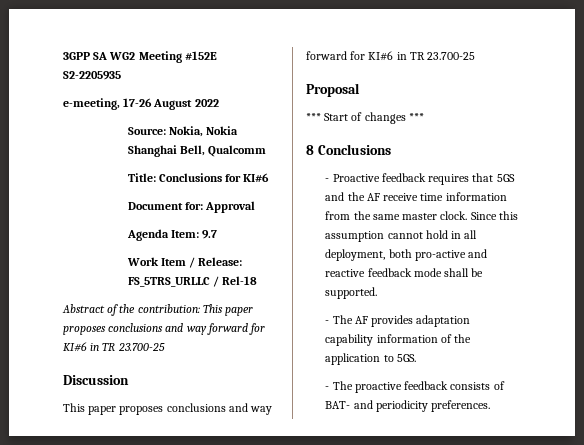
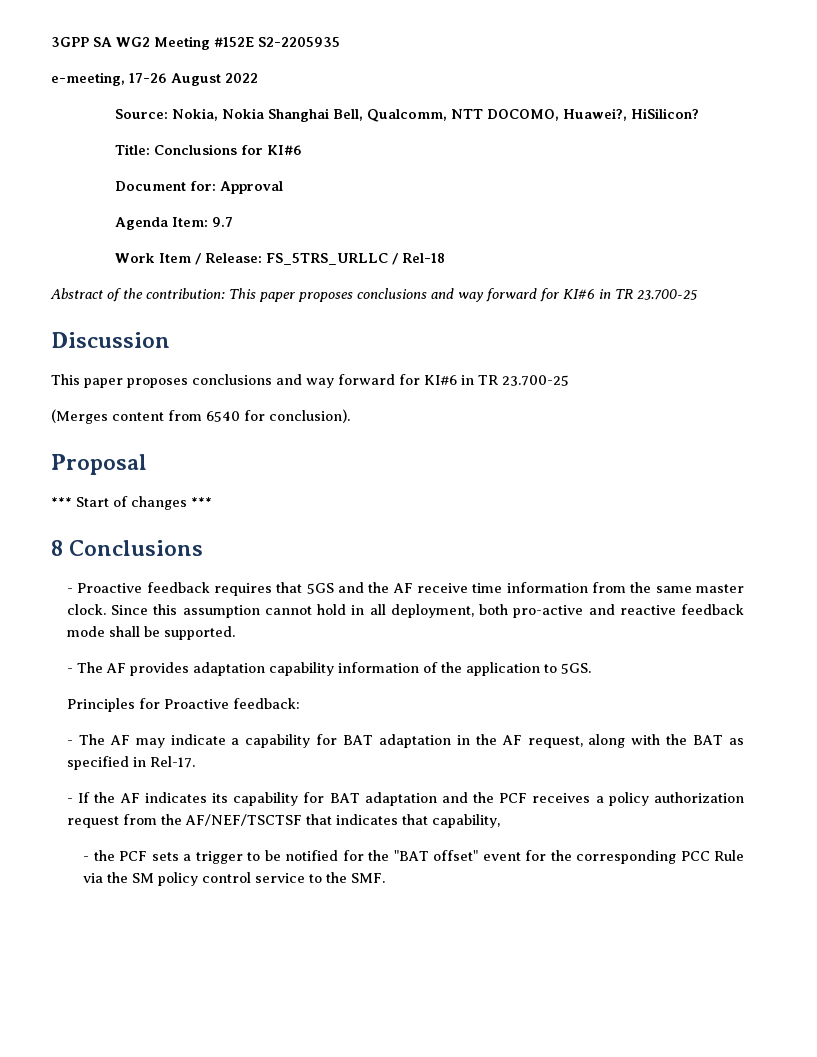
[207,145,266,157] Qualcomm -> [367,108,700,122] Qualcomm, NTT DOCOMO, Huawei?, HiSilicon?
(476, 56) none -> [51,409,350,424] // (Merges content from 6540 for conclusion).
[325,381,505,393] [325,400,491,412] - The proactive feedback consists of BAT- and periodicity preferences. -> [67,698,301,712] [67,734,744,748] [67,756,196,770] [67,792,745,806] [67,814,501,828] [83,850,745,864] [83,872,386,886] Principles for Proactive feedback: // - The AF may indicate a capability for BAT adaptation in the AF request, along with the BAT as specified in Rel-17. // - If the AF indicates its capability for BAT adaptation and the PCF receives a policy authorization request from the AF/NEF/TSCTSF that indicates that capability, // - the PCF sets a trigger to be notified for the "BAT offset" event for the corresponding PCC Rule via the SM policy control service to the SMF.

